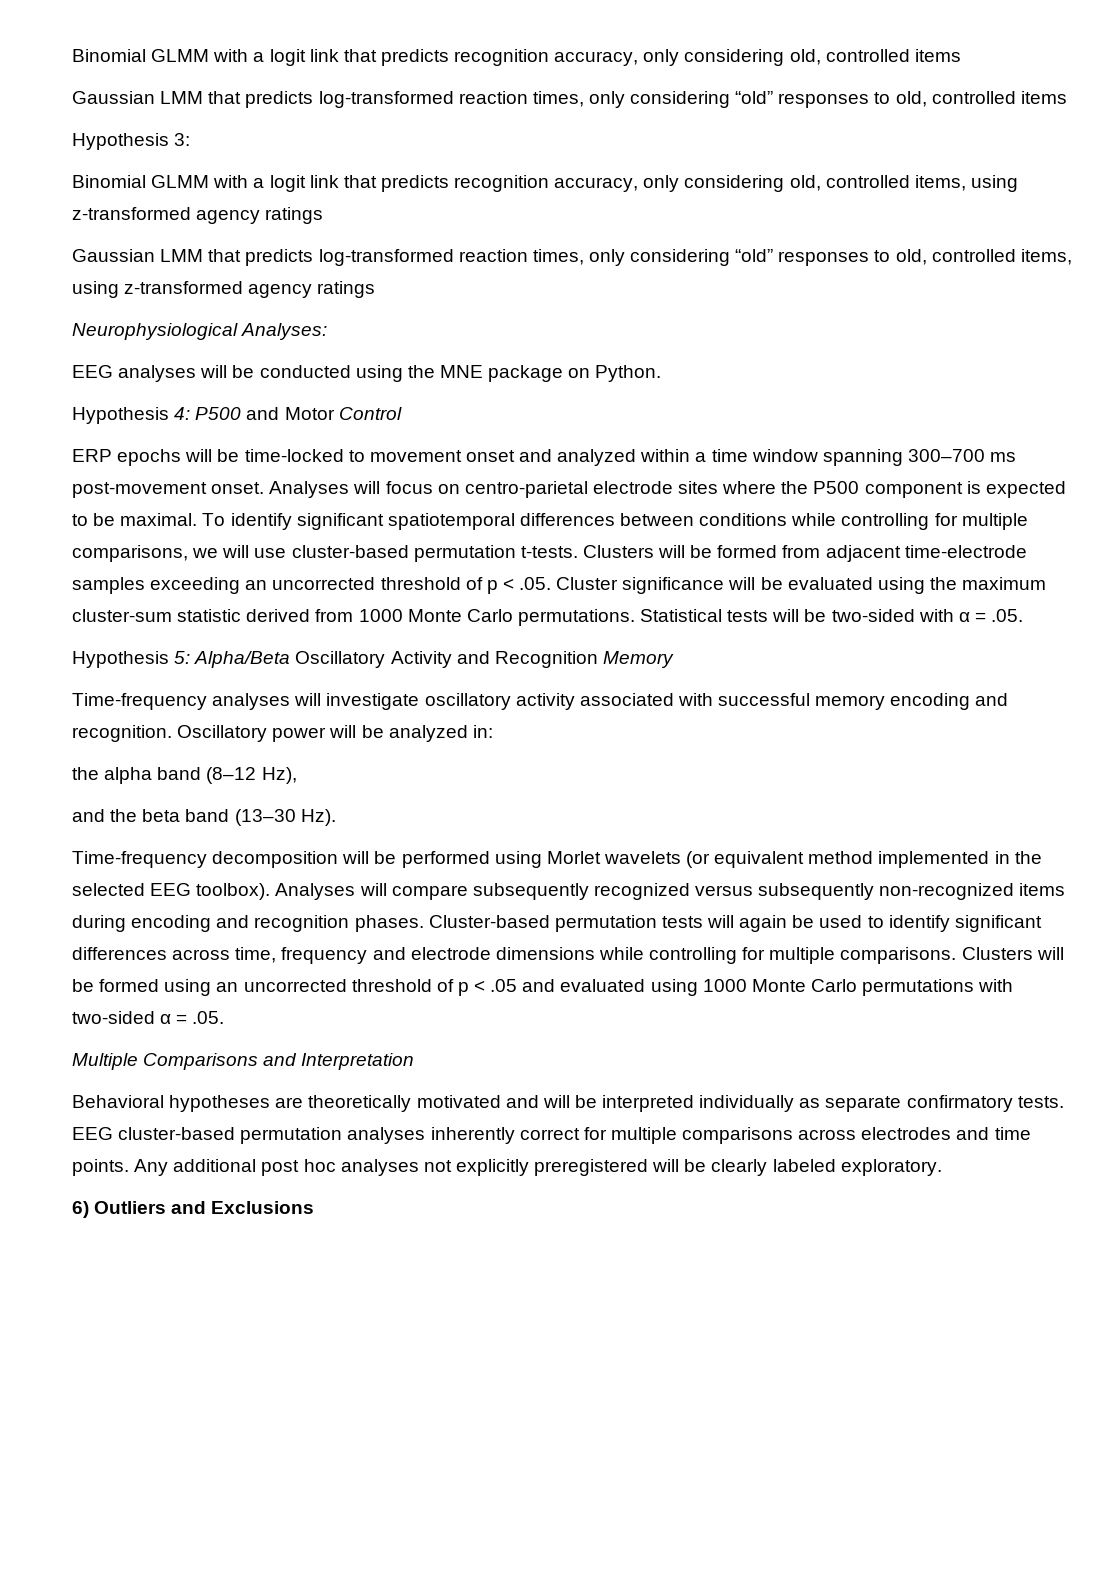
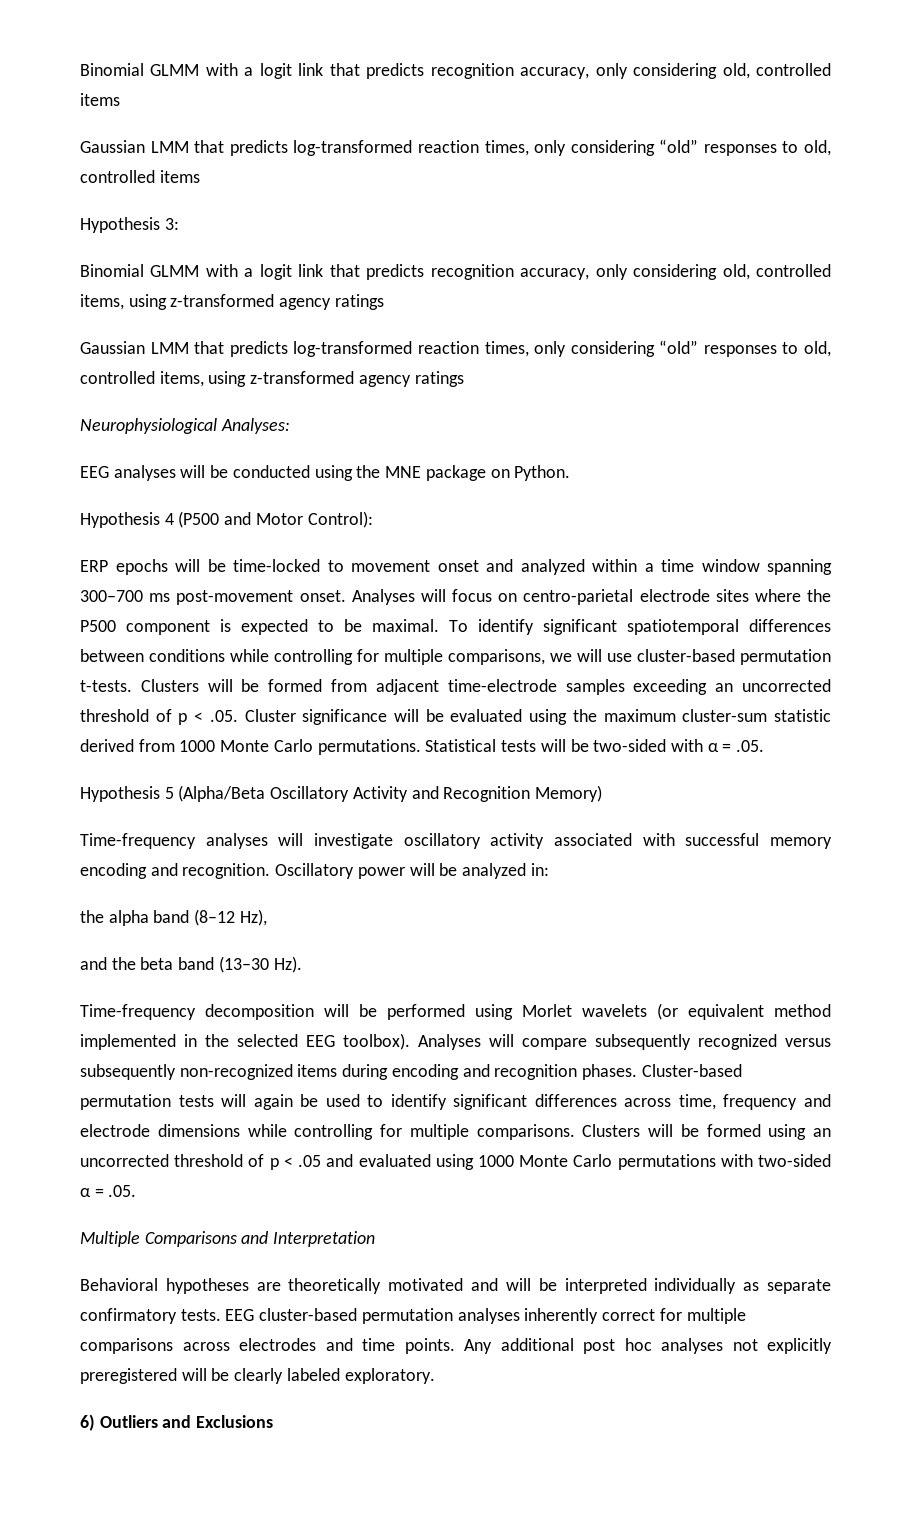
[174,407,242,420] 4: P500 -> [164,511,220,528] 4 (P500
[338,407,402,420] Control -> [307,511,373,528] Control):
[174,651,291,668] 5: Alpha/Beta -> [164,785,266,802] 5 (Alpha/Beta
[602,651,674,668] Memory -> [535,785,603,802] Memory)

